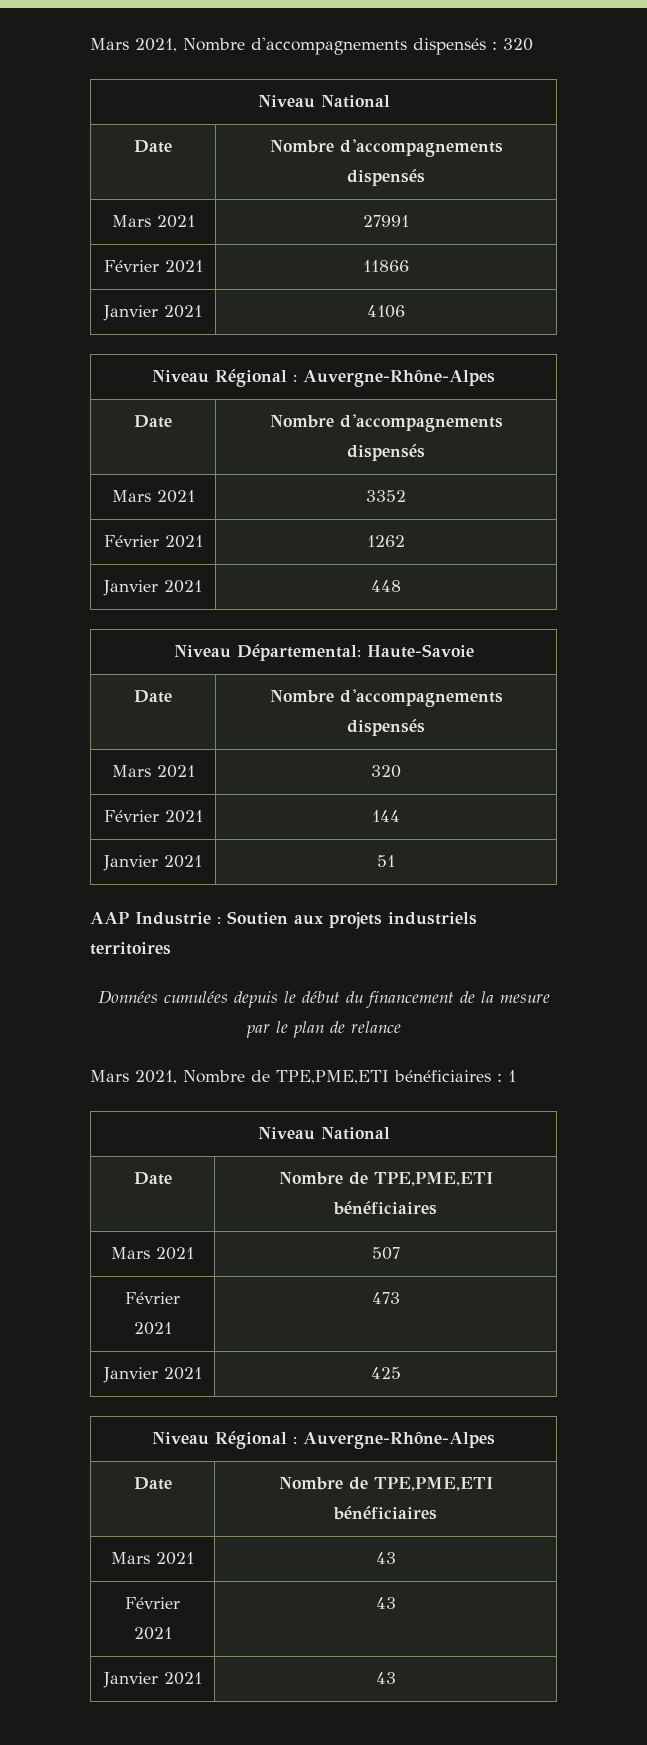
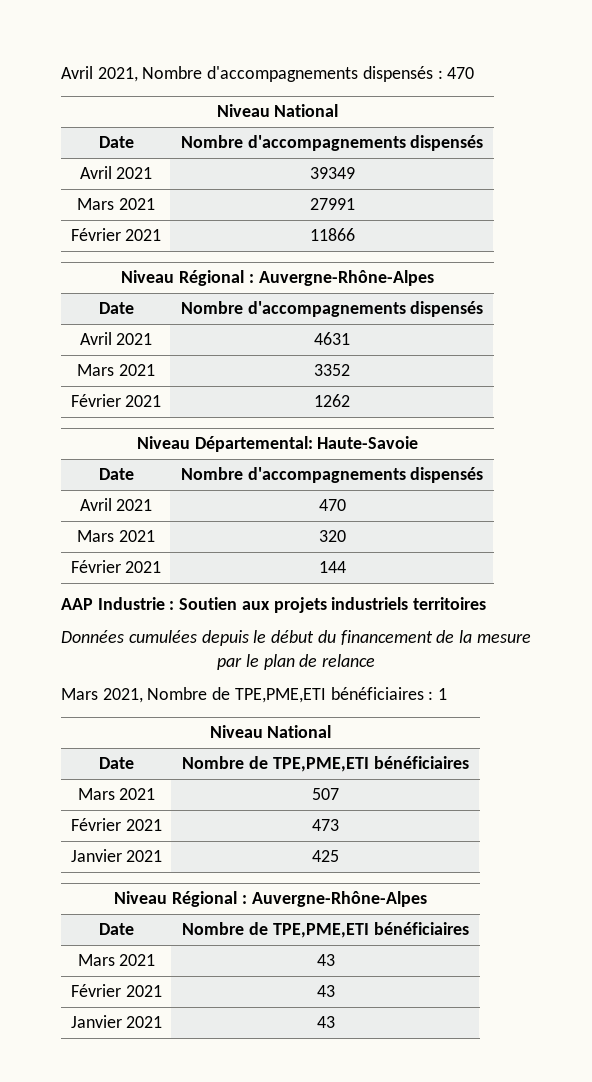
[90,38,129,50] Mars -> [61,66,93,79] Avril
[503,38,533,51] 320 -> [447,67,475,79] 470
(425, 177) none -> [79,166,153,179] [309,167,355,179] // Avril 2021 | 39349
[103,305,202,321] [367,305,405,318] // Janvier 2021 | 4106 -> (355, 234) none
(425, 452) none -> [79,332,153,345] [314,332,350,345] // Avril 2021 | 4631
[103,580,202,596] [371,580,401,592] // Janvier 2021 | 448 -> (350, 400) none
(425, 727) none -> [79,498,153,511] [318,499,346,511] // Avril 2021 | 470
[103,855,202,871] [377,855,395,867] // Janvier 2021 | 51 -> (346, 567) none

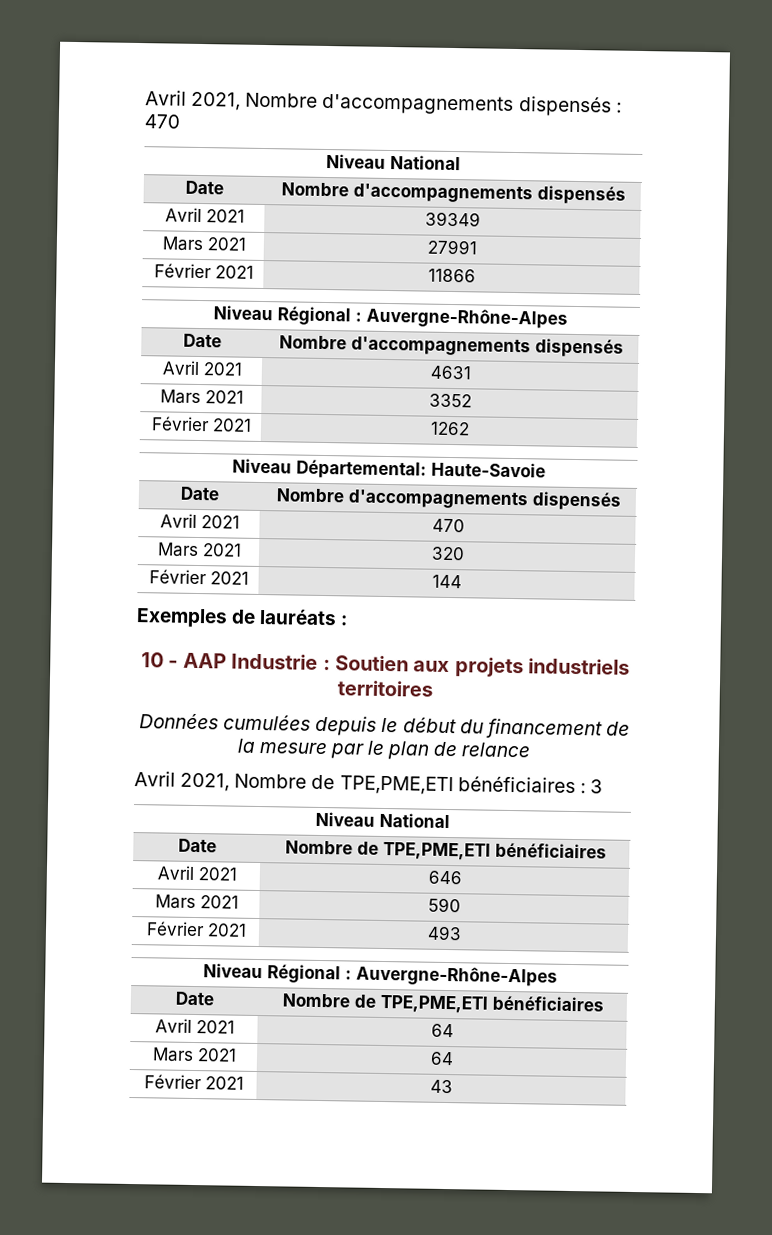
(346, 567) none -> [136,608,349,628] [140,652,179,668] Exemples de lauréats : // 10 -
[61,688,98,700] Mars -> [134,771,176,787] Avril
[438,688,448,700] 1 -> [589,779,603,794] 3
[77,788,156,800] [312,788,339,800] [71,818,162,831] [312,819,339,831] [70,849,163,862] [312,850,339,862] // Mars 2021 | 507 // Février 2021 | 473 // Janvier 2021 | 425 -> [156,865,238,881] [427,870,462,885] [154,894,239,910] [428,897,461,913] [145,921,247,937] [426,925,462,941] // Avril 2021 | 646 // Mars 2021 | 590 // Février 2021 | 493
[77,954,156,966] [316,954,335,966] // Mars 2021 | 43 -> [154,1018,235,1034] [431,1023,454,1038] [151,1047,237,1062] [430,1051,454,1066] // Avril 2021 | 64 // Mars 2021 | 64
[70,1015,163,1028] [316,1016,335,1028] // Janvier 2021 | 43 -> (453, 1086) none

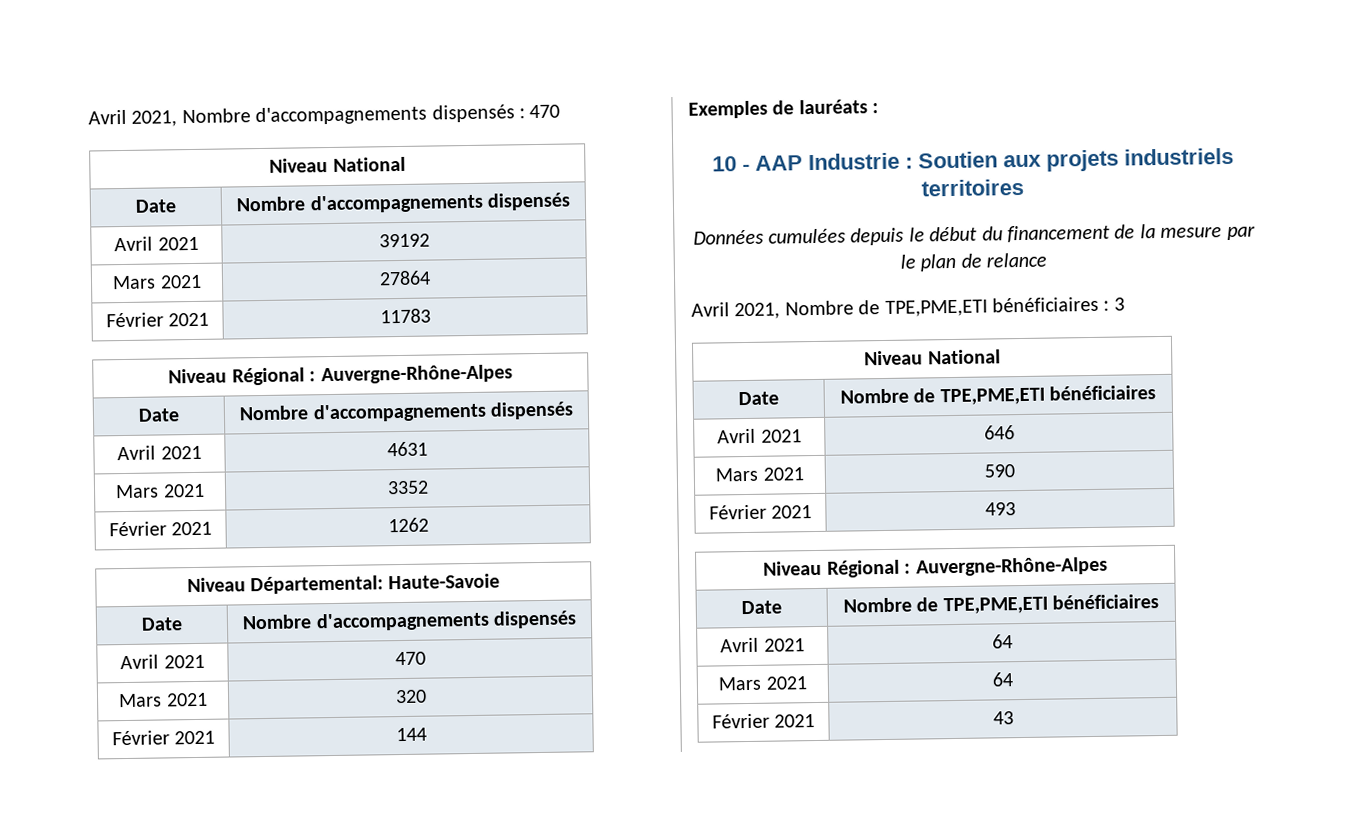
[425,211,481,227] [161,236,247,252] [427,239,478,255] [153,263,254,279] [428,268,476,283] 39349 // Mars 2021 | 27991 // Février 2021 | 11866 -> [378,233,430,248] [112,274,202,290] [378,270,431,286] [105,312,210,328] [379,308,431,324] 39192 // Mars 2021 | 27864 // Février 2021 | 11783

